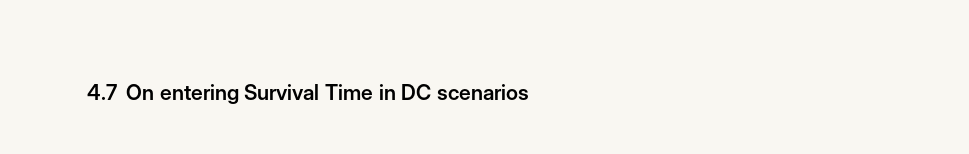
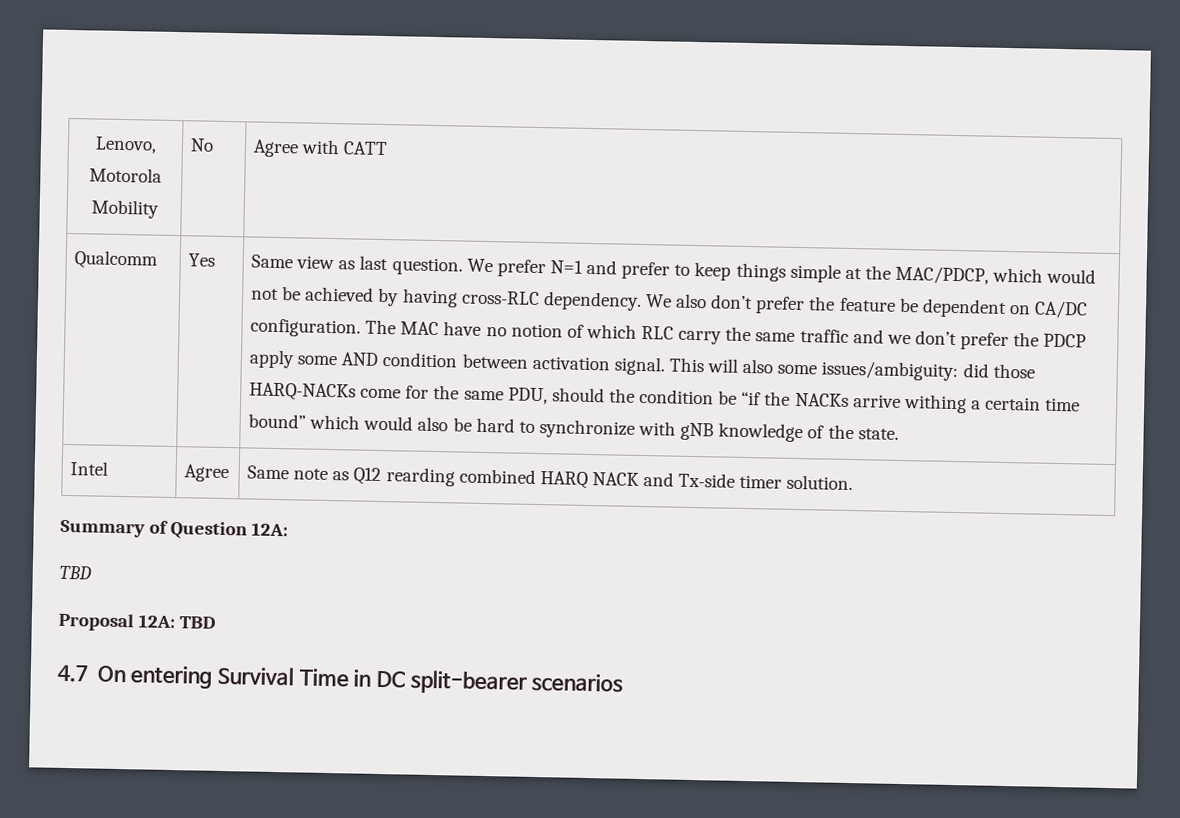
(87, 92) none -> [94,136,157,154] [88,167,162,183] [90,199,159,219] [189,138,214,152] [252,139,389,158] [73,250,158,270] [187,253,215,267] [250,254,1097,285] [250,286,1089,319] [249,318,1087,351] [248,349,1035,382] [248,382,1081,414] [247,413,899,443] [69,461,108,476] [183,464,229,483] [246,465,854,491] [60,519,289,540] [59,565,92,580] [58,612,217,632] Lenovo, Motorola Mobility | No | Agree with CATT // Qualcomm | Yes | Same view as last question. We prefer N=1 and prefer to keep things simple at the MAC/PDCP, which would not be achieved by having cross-RLC dependency. We also don’t prefer the feature be dependent on CA/DC configuration. The MAC have no notion of which RLC carry the same traffic and we don’t prefer the PDCP apply some AND condition between activation signal. This will also some issues/ambiguity: did those HARQ-NACKs come for the same PDU, should the condition be “if the NACKs arrive withing a certain time bound” which would also be hard to synchronize with gNB knowledge of the state. // Intel | Agree | Same note as Q12 rearding combined HARQ NACK and Tx-side timer solution. // Summary of Question 12A: // TBD // Proposal 12A: TBD //
(432, 92) none -> [409,669,527,695] split-bearer

